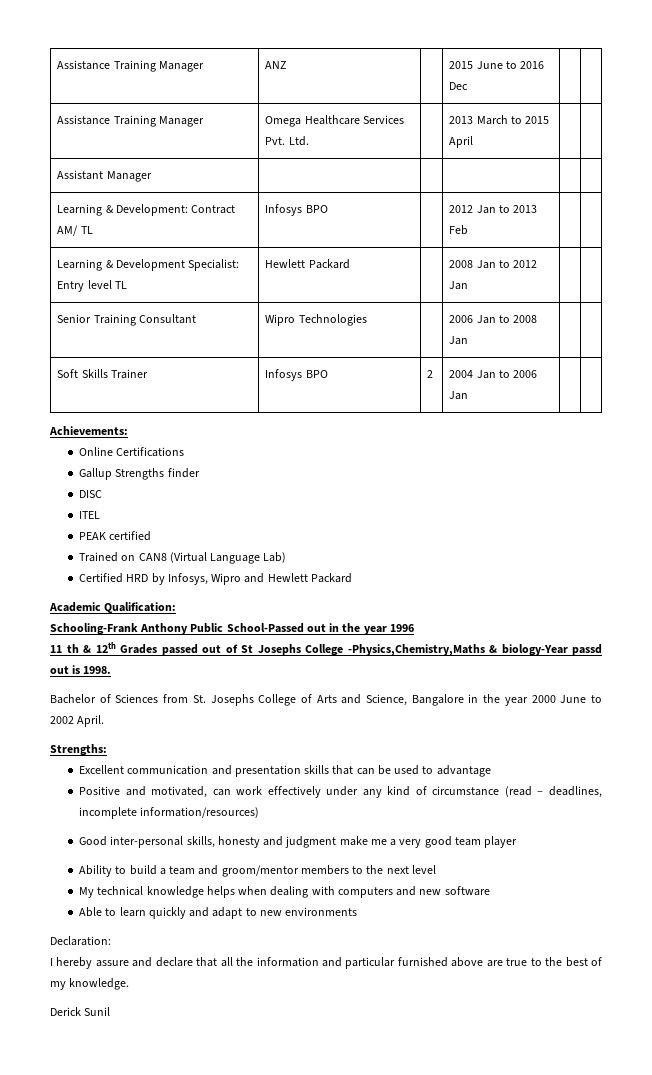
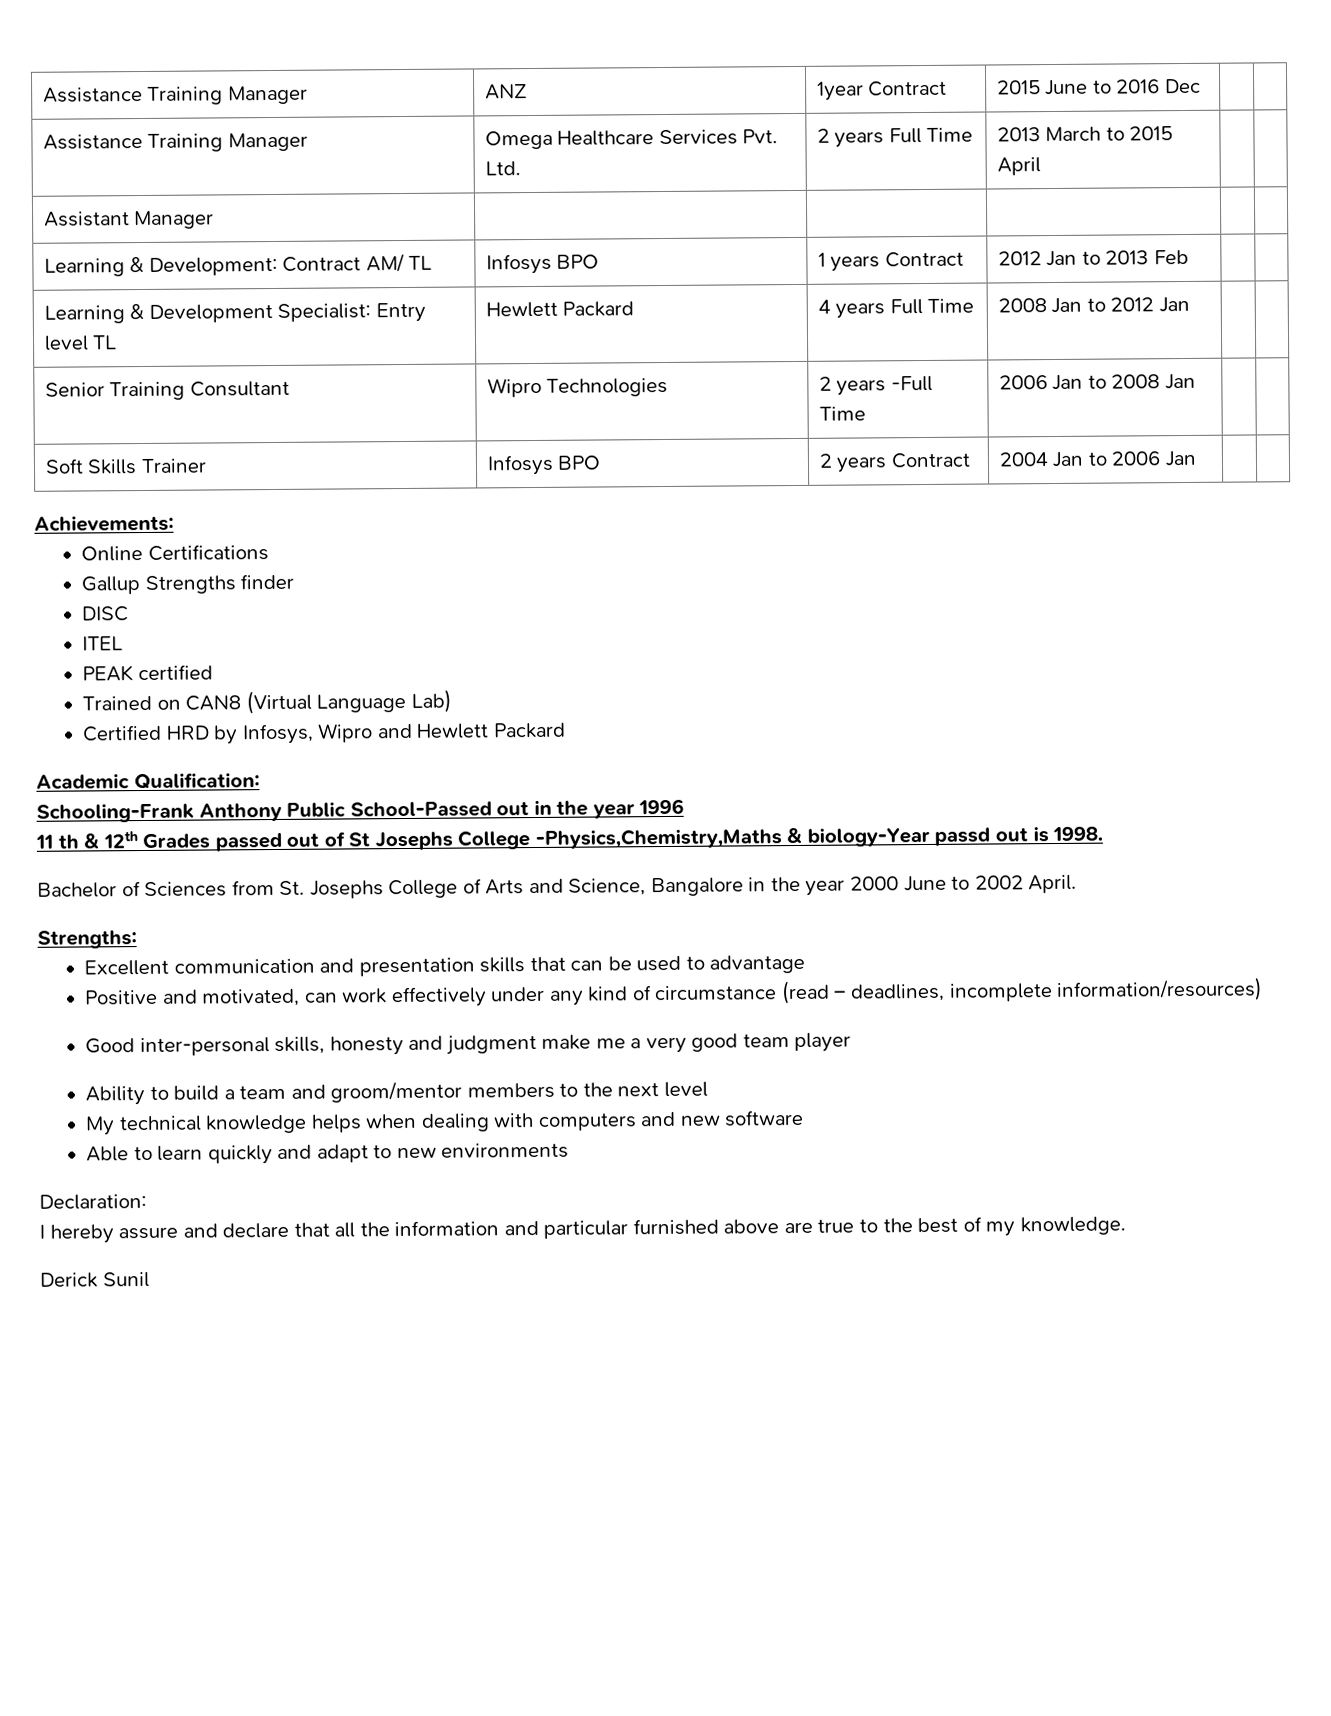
(287, 65) none -> [816,80,948,101] 1year Contract
(309, 141) none -> [816,127,974,148] 2 years Full Time
(328, 209) none -> [817,251,964,272] 1 years Contract
(350, 264) none -> [817,298,975,319] 4 years Full Time
(367, 320) none -> [818,375,933,396] [818,406,866,421] 2 years -Full Time
(434, 374) none -> [836,452,971,473] years Contract

